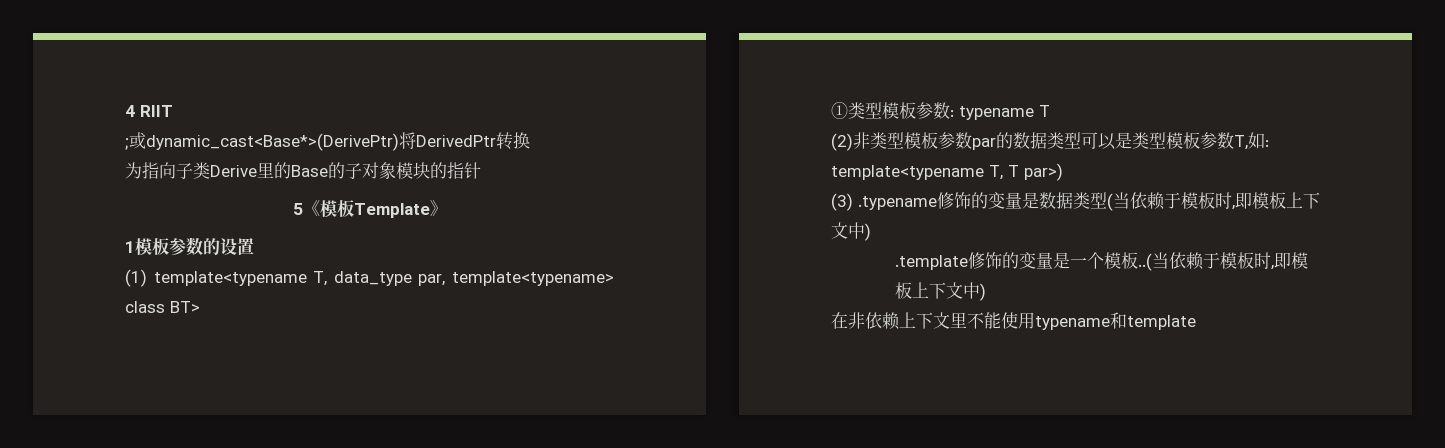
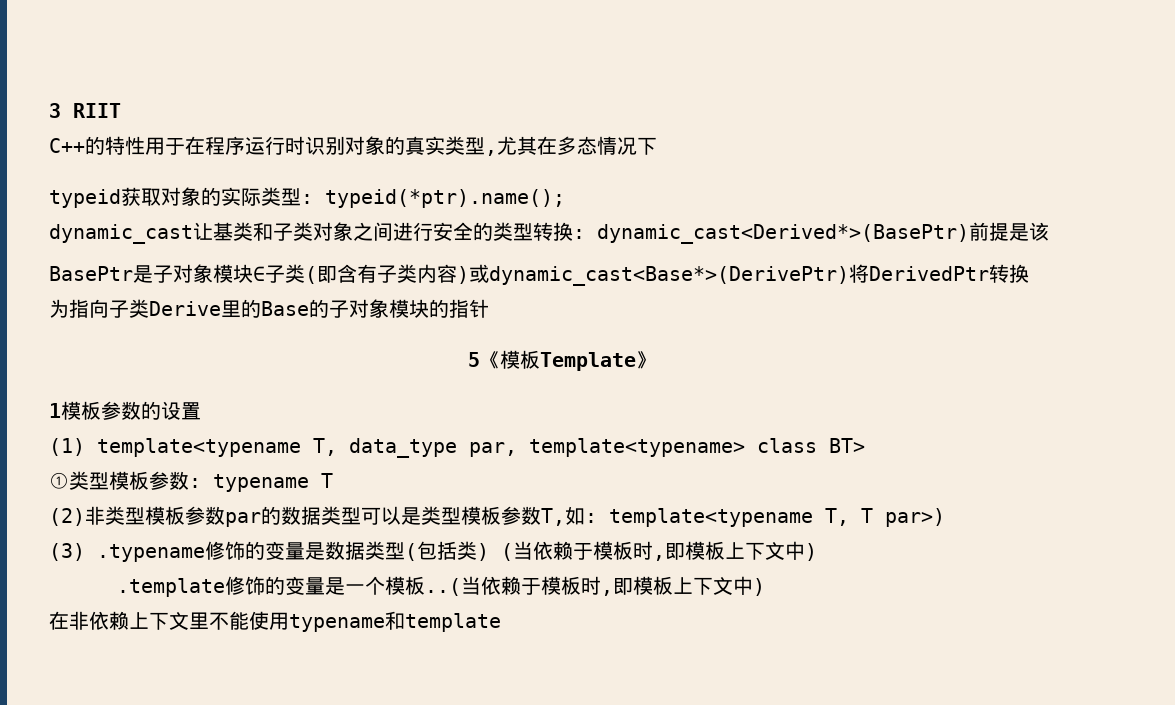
[125,105,135,117] 4 -> [49,103,61,118] 3
[125,138,129,150] ; -> [49,136,657,156] [49,187,565,208] [49,222,1049,244] [49,264,469,284] C++的特性用于在程序运行时识别对象的真实类型,尤其在多态情况下 // typeid获取对象的实际类型: typeid(*ptr).name(); // dynamic_cast让基类和子类对象之间进行安全的类型转换: dynamic_cast<Derived*>(BasePtr)前提是该 // BasePtr是子对象模块∈子类(即含有子类内容)
(1113, 202) none -> [417,541,513,561] 包括类) (

